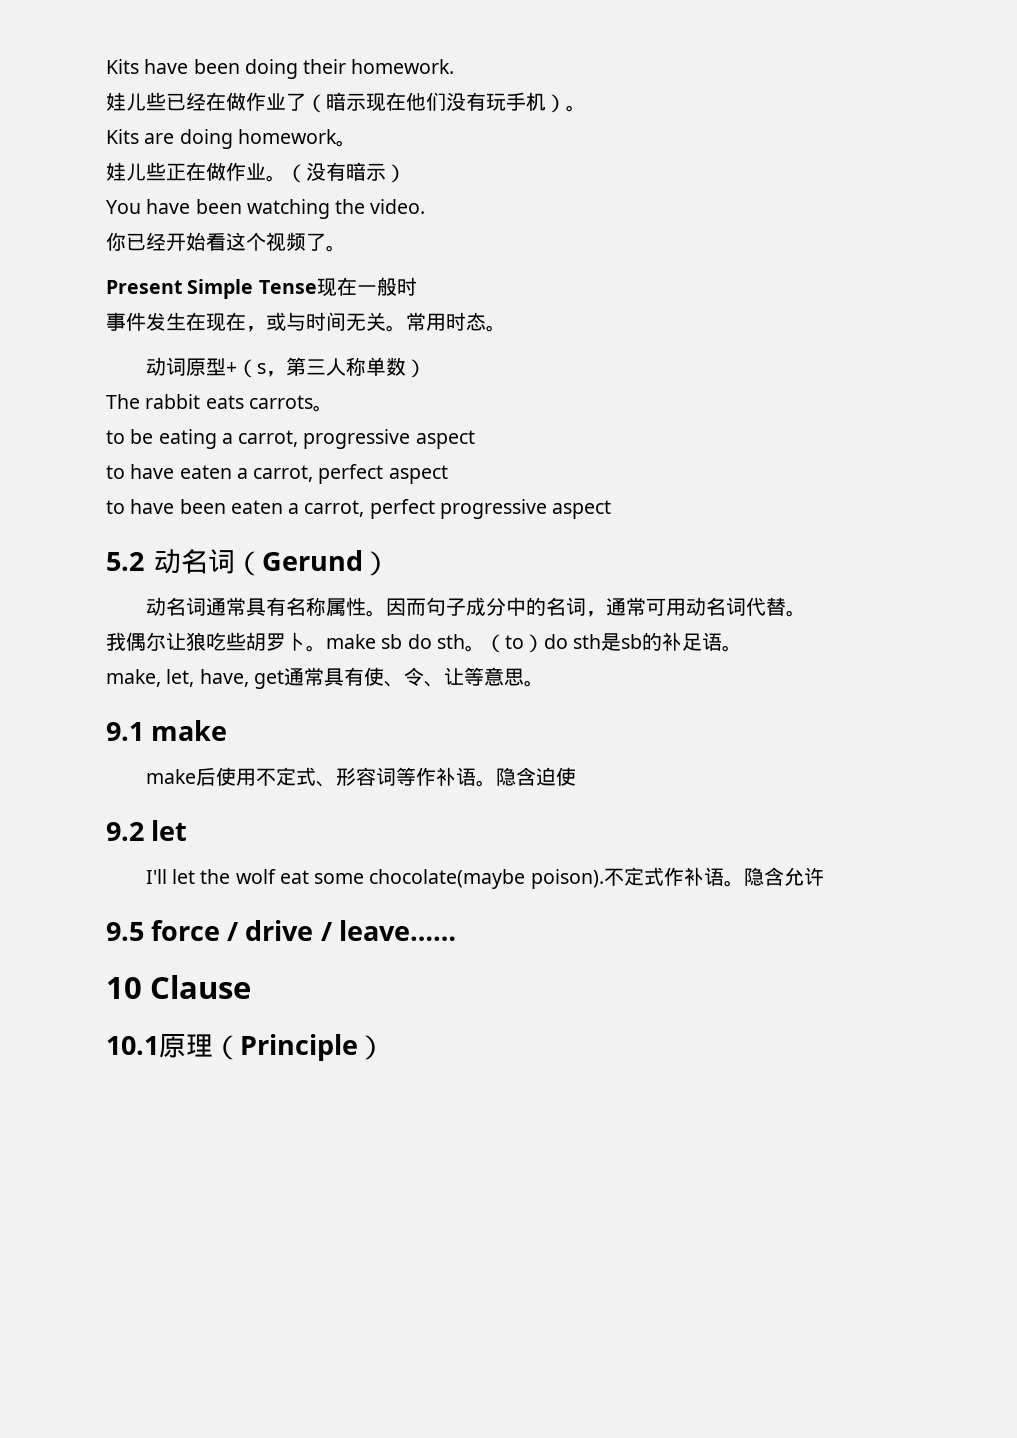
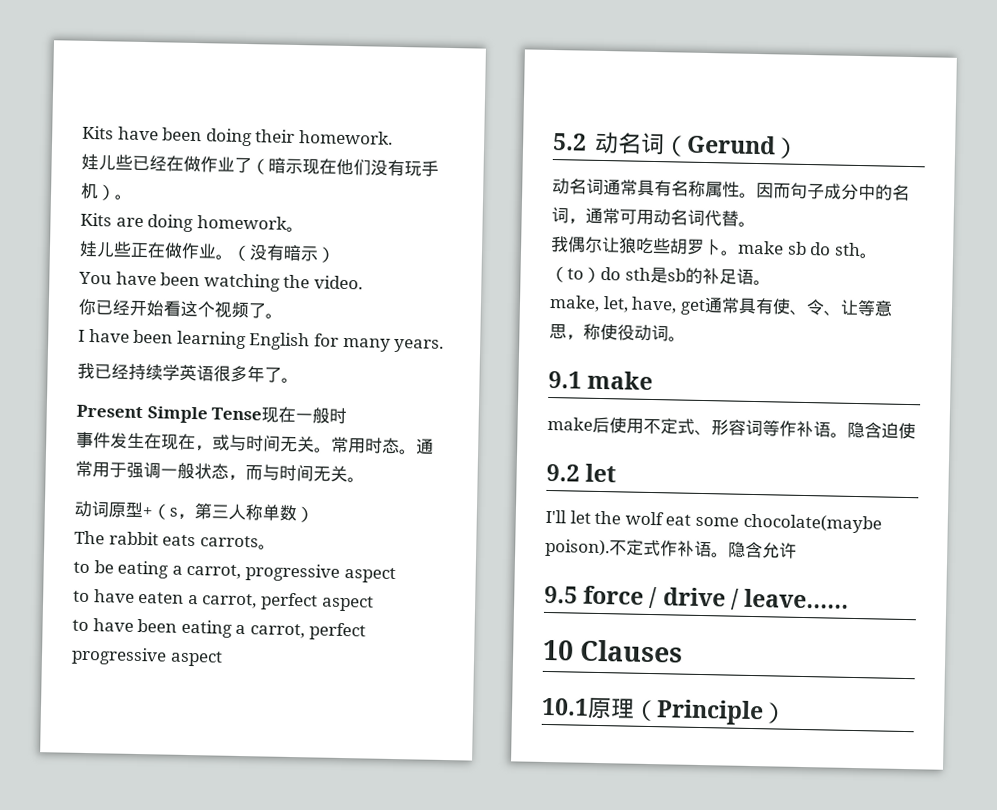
(346, 248) none -> [78,328,445,353] [77,362,299,384] // I have been learning English for many years. // 我已经持续学英语很多年了。
(506, 328) none -> [416,438,434,455] [75,460,365,483] 通常用于强调一般状态，而与时间无关。
[230,500,283,514] eaten -> [180,619,232,638] eating
(524, 677) none -> [566,323,669,342] ，称使役动词
[150,975,252,999] Clause -> [580,639,684,663] Clauses

